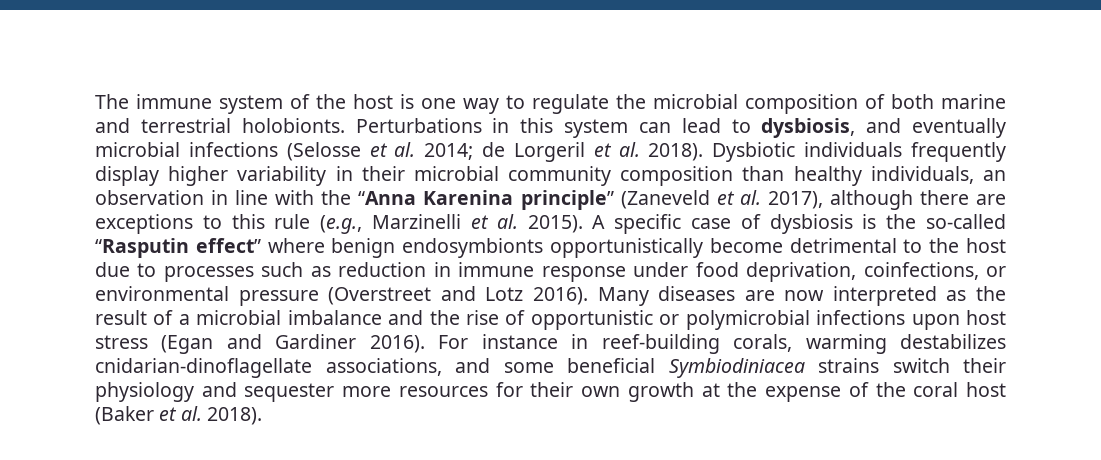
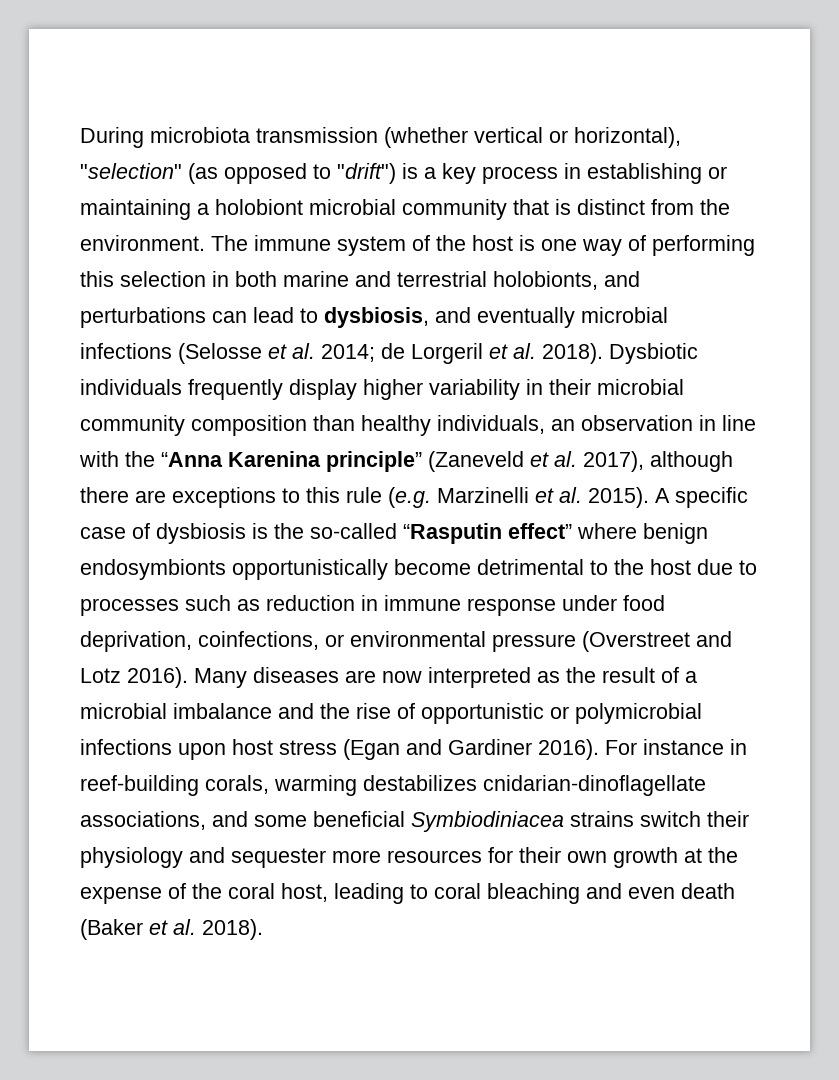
(95, 101) none -> [80,127,681,148] [80,163,727,184] [80,199,730,220] [80,235,205,251] During microbiota transmission (whether vertical or horizontal), "selection" (as opposed to "drift") is a key process in establishing or maintaining a holobiont microbial community that is distinct from the environment.
[506,94,1006,114] [95,118,628,138] to regulate the microbial composition of both marine and terrestrial holobionts. Perturbations in this system -> [628,235,755,256] [80,271,640,290] [80,307,206,328] of performing this selection in both marine and terrestrial holobionts, and perturbations
[320,215,363,234] (e.g., -> [388,487,431,508] (e.g.
[966,382,1007,397] host -> [281,883,735,904] host, leading to coral bleaching and even death

